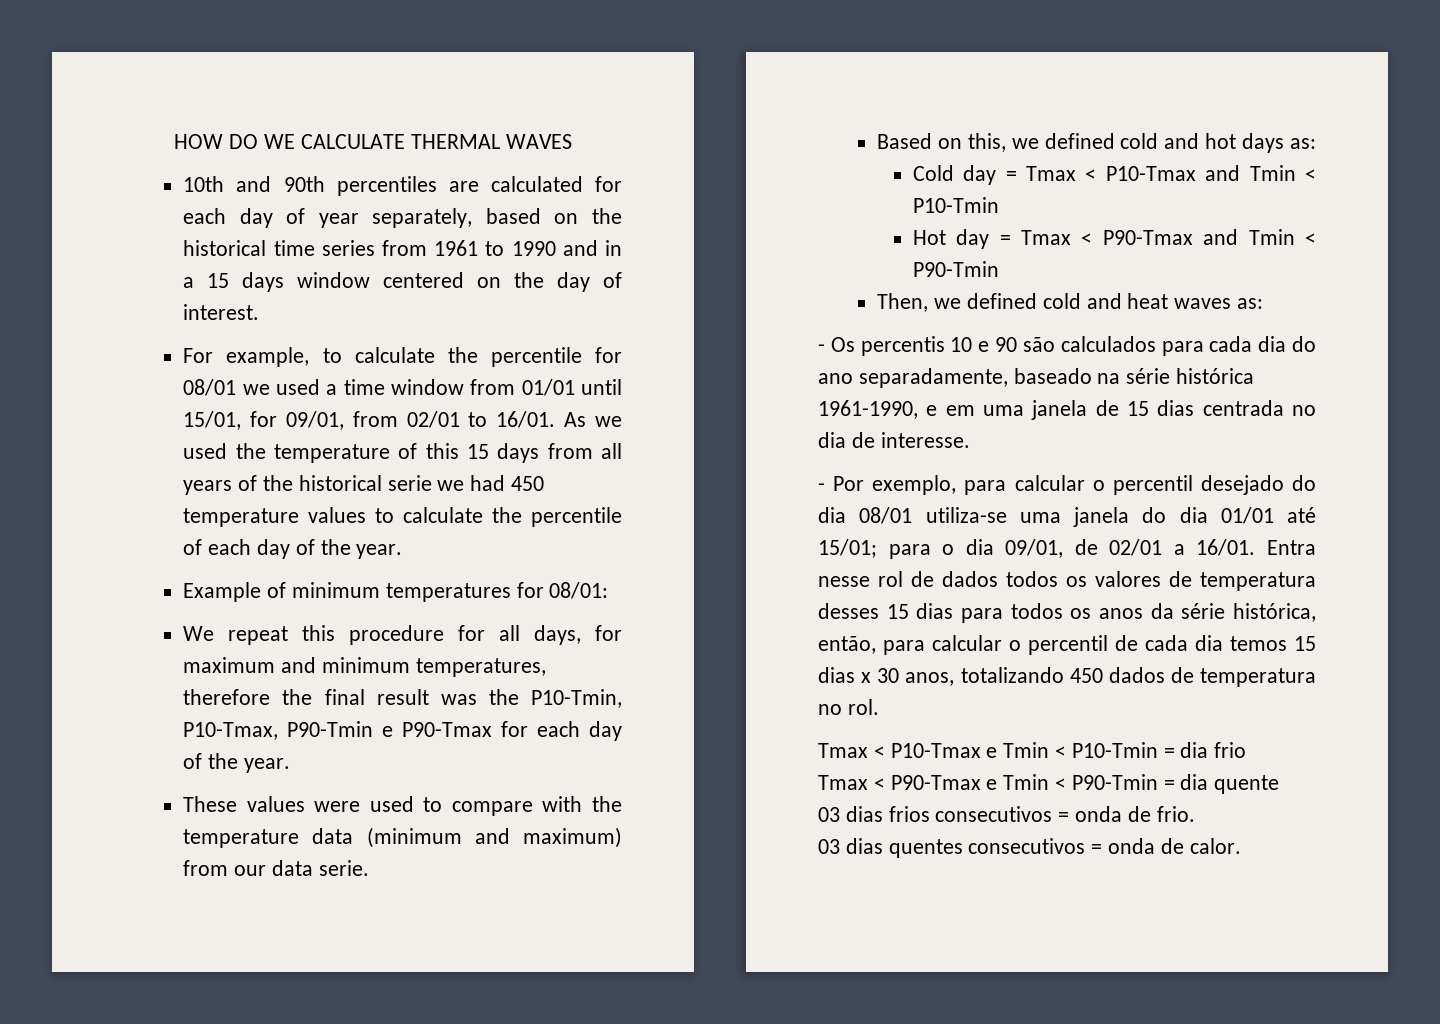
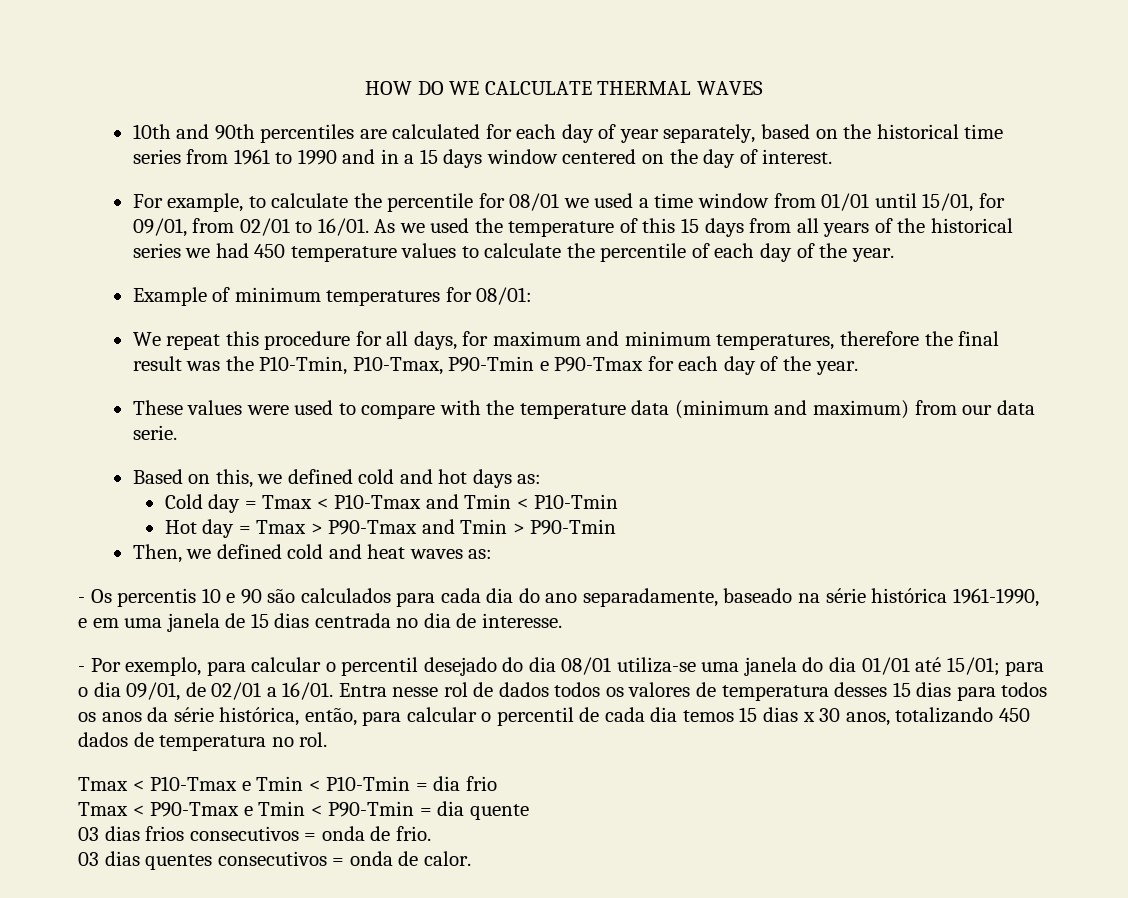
[387,475,432,491] serie -> [132,243,181,258] series
[1081,233,1093,245] < -> [310,523,323,534] >
[1305,233,1316,245] < -> [512,523,525,534] >

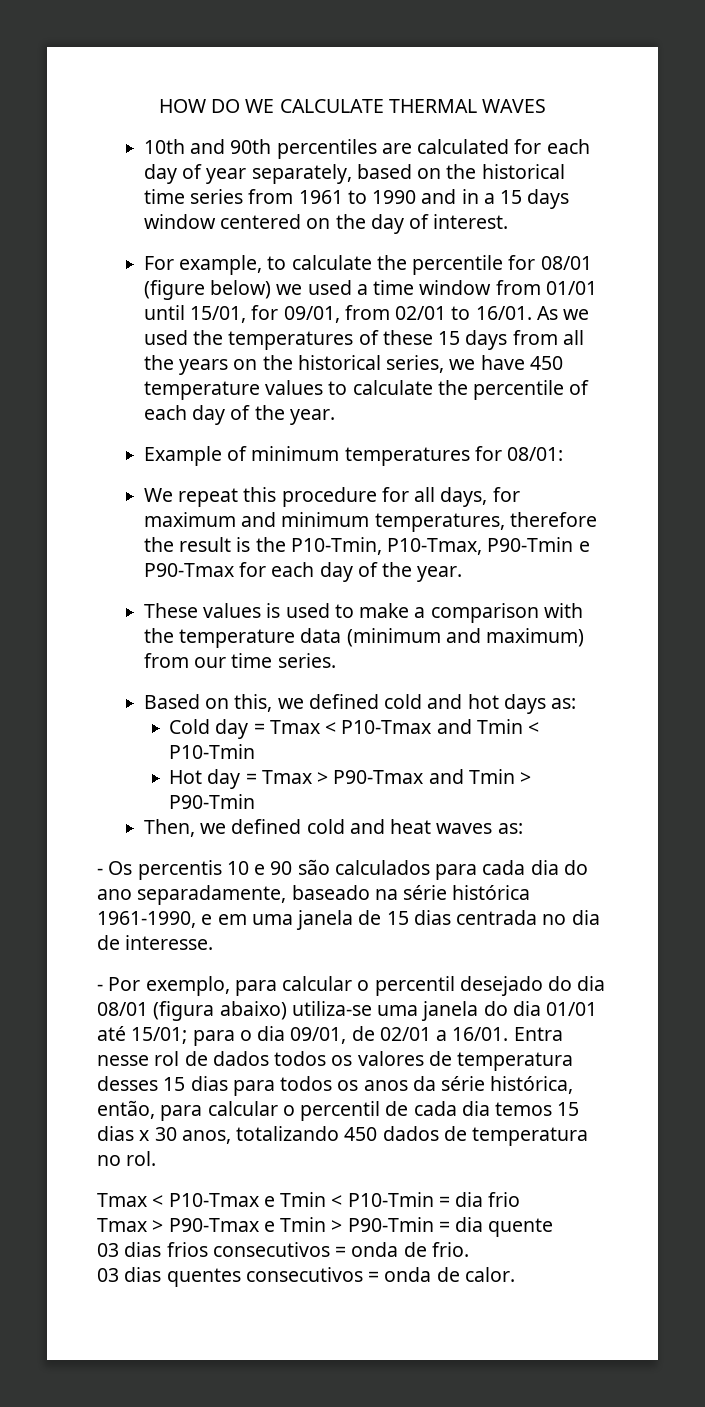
(560, 202) none -> [143,280,272,300] (figure below)
[508,218,676,237] temperature of this -> [228,330,433,350] temperatures of these
[823,218,1013,237] [132,243,249,258] years of the historical series we had -> [143,355,525,375] the years on the historical series, we have
[958,331,1000,346] [132,356,221,371] final result was -> [179,537,251,552] result is
[246,405,289,415] were -> [266,603,281,618] is
[361,404,436,419] compare -> [359,603,539,623] make a comparison
[996,400,1035,415] [132,425,177,440] data serie. -> [231,653,336,668] time series.
(612, 666) none -> [153,1001,287,1021] (figura abaixo)
[132,805,145,816] < -> [152,1220,164,1232] >
[310,805,323,816] < -> [331,1220,343,1232] >

